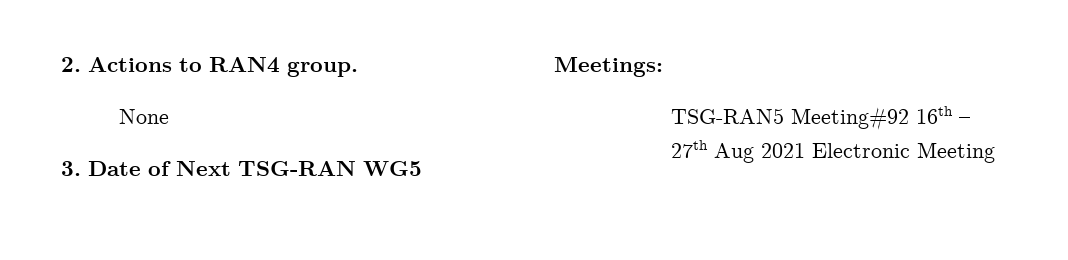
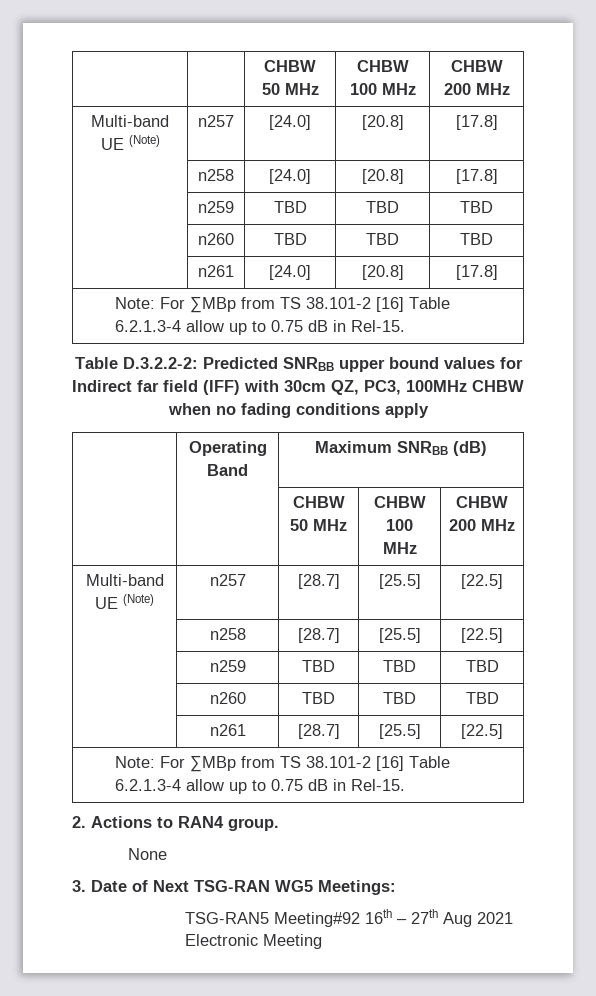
(61, 64) none -> [264,60,316,72] [261,83,319,95] [356,60,409,72] [349,83,416,95] [450,60,503,72] [443,83,510,95] [91,115,169,127] [100,135,160,150] [198,115,234,127] [269,115,311,130] [361,115,404,130] [455,115,498,130] [198,169,234,181] [269,169,311,184] [361,169,404,184] [455,169,498,184] [198,201,234,213] [273,201,307,213] [366,201,399,213] [460,201,493,213] [198,233,234,245] [273,233,307,245] [366,233,399,245] [460,233,493,245] [198,265,234,277] [269,265,311,280] [361,265,404,280] [455,265,498,280] [114,296,450,313] [114,320,405,335] [74,357,523,372] [72,380,524,395] [167,403,429,418] [188,441,267,456] [207,464,248,476] [315,441,487,456] [292,496,345,508] [290,519,347,531] [373,496,426,508] [386,519,413,531] [382,542,417,554] [456,496,508,508] [449,519,515,531] [85,574,164,586] [95,594,154,609] [209,574,246,586] [297,574,340,589] [378,574,421,589] [461,574,503,589] [209,628,246,640] [297,628,340,643] [378,628,421,643] [461,628,503,643] [209,660,246,672] [302,660,335,672] [383,660,416,672] [465,660,499,672] [209,692,246,704] [302,692,335,704] [383,692,416,704] [465,692,499,704] [209,724,246,736] [297,724,340,739] [378,724,421,739] [461,724,503,739] [114,755,450,772] [114,779,405,794] | | CHBW 50 MHz | CHBW 100 MHz | CHBW 200 MHz // Multi-band UE (Note) | n257 | [24.0] | [20.8] | [17.8] // | n258 | [24.0] | [20.8] | [17.8] // | n259 | TBD | TBD | TBD // | n260 | TBD | TBD | TBD // | n261 | [24.0] | [20.8] | [17.8] // Note: For ∑MBp from TS 38.101-2 [16] Table 6.2.1.3-4 allow up to 0.75 dB in Rel-15. // Table D.3.2.2-2: Predicted SNRBB upper bound values for Indirect far field (IFF) with 30cm QZ, PC3, 100MHz CHBW when no fading conditions apply // | Operating Band | Maximum SNRBB (dB) // | | CHBW 50 MHz | CHBW 100 MHz | CHBW 200 MHz // Multi-band UE (Note) | n257 | [28.7] | [25.5] | [22.5] // | n258 | [28.7] | [25.5] | [22.5] // | n259 | TBD | TBD | TBD // | n260 | TBD | TBD | TBD // | n261 | [28.7] | [25.5] | [22.5] // Note: For ∑MBp from TS 38.101-2 [16] Table 6.2.1.3-4 allow up to 0.75 dB in Rel-15. //

